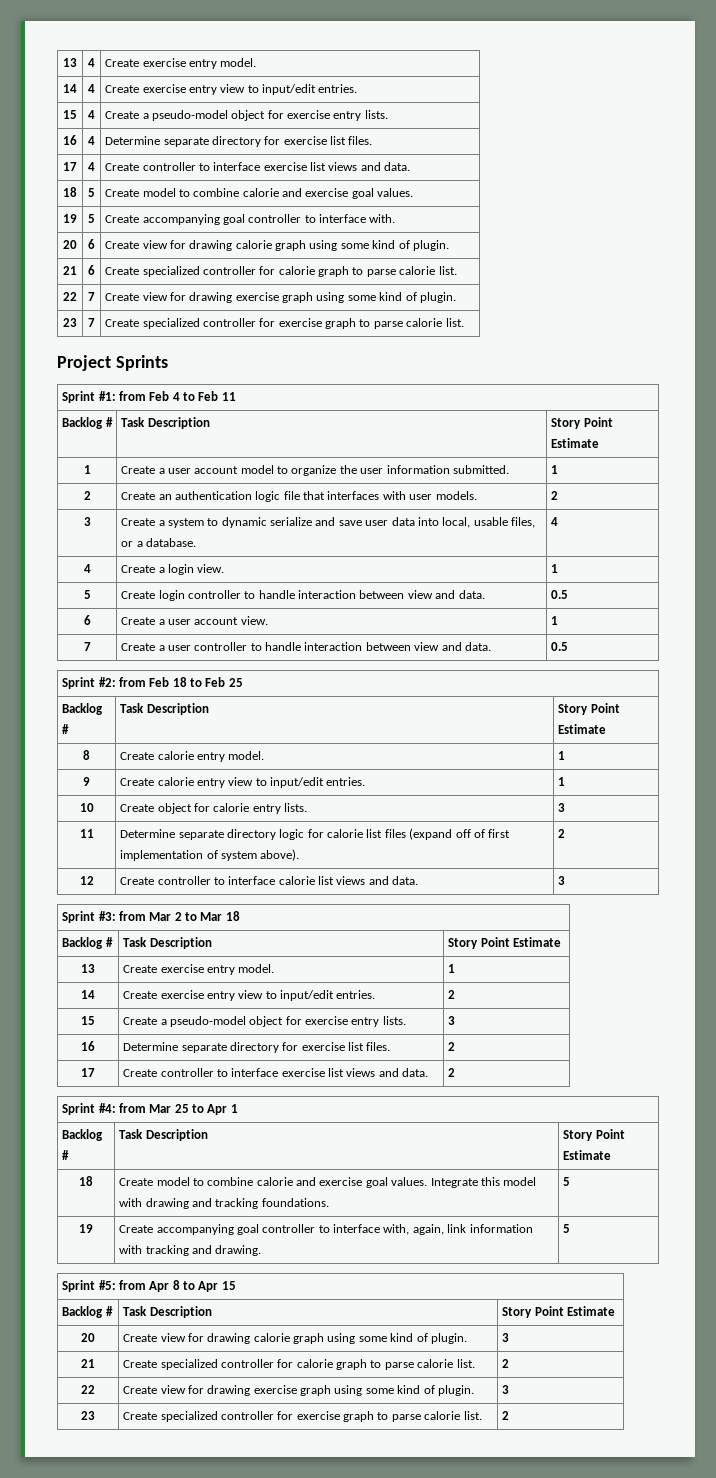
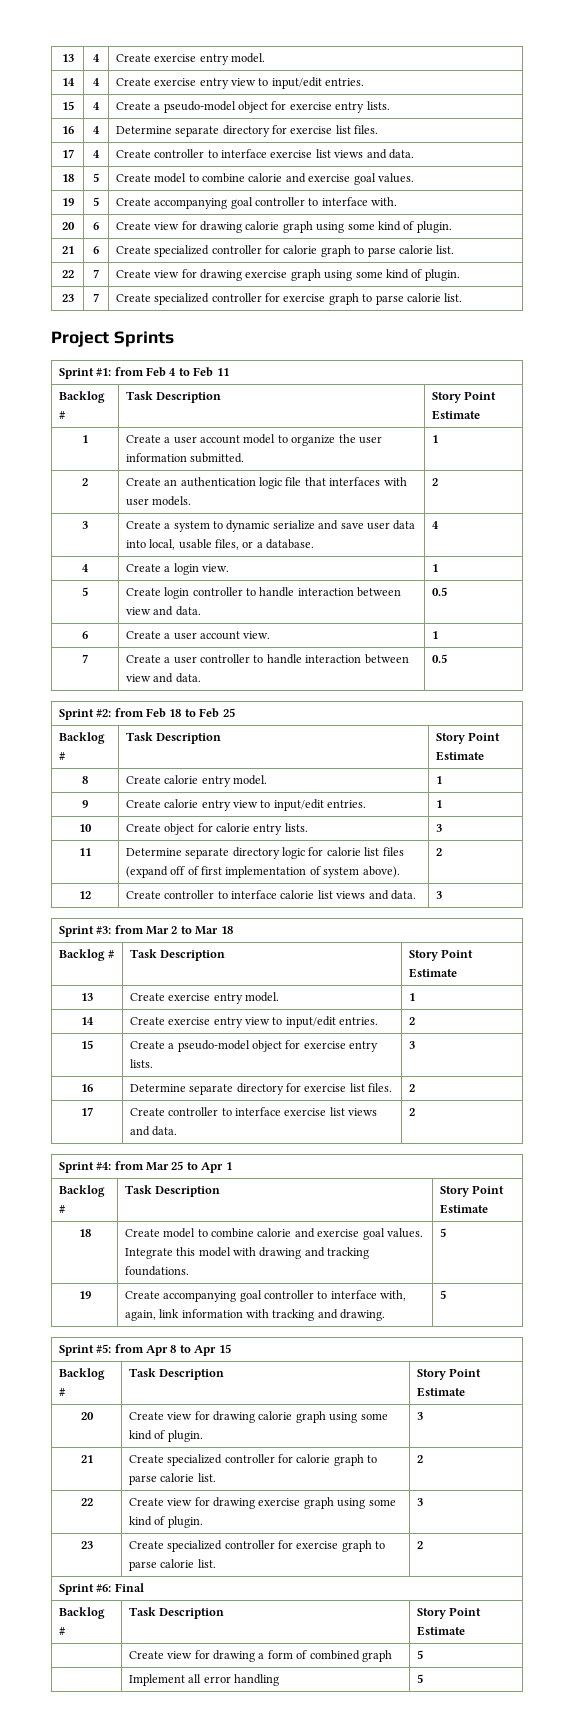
(510, 1415) none -> [58,1583,144,1595] [58,1607,105,1619] [58,1627,66,1635] [128,1607,225,1619] [416,1607,482,1619] [416,1626,465,1636] [128,1650,392,1662] [416,1650,423,1659] [128,1674,280,1686] [416,1674,423,1683] // Sprint #6: Final // Backlog # | Task Description | Story Point Estimate // | Create view for drawing a form of combined graph | 5 // | Implement all error handling | 5

